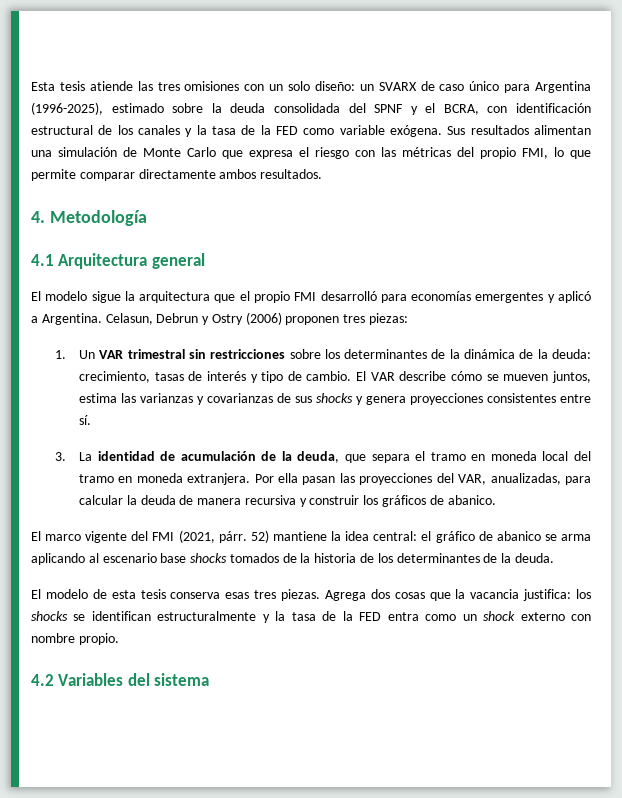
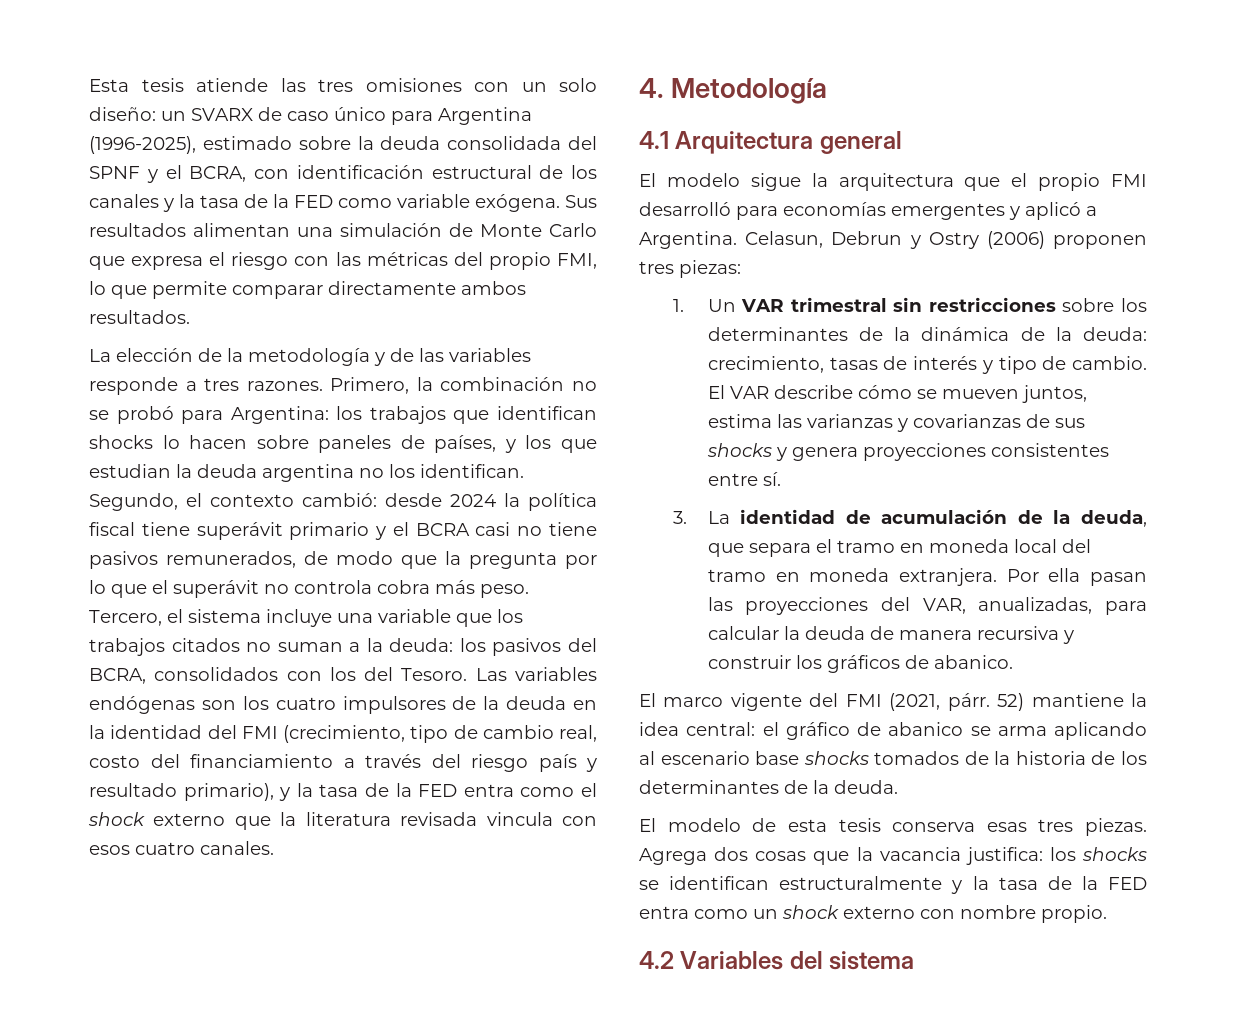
(323, 174) none -> [89,348,531,366] [89,377,597,395] [89,406,597,424] [89,435,597,453] [89,464,524,482] [89,493,597,511] [89,522,597,540] [89,551,597,569] [89,580,529,598] [89,609,523,627] [89,638,597,656] [89,667,597,684] [89,696,597,714] [89,725,597,743] [89,754,597,772] [89,783,598,801] [88,812,597,830] [89,841,274,855] // La elección de la metodología y de las variables responde a tres razones. Primero, la combinación no se probó para Argentina: los trabajos que identifican shocks lo hacen sobre paneles de países, y los que estudian la deuda argentina no los identifican. Segundo, el contexto cambió: desde 2024 la política fiscal tiene superávit primario y el BCRA casi no tiene pasivos remunerados, de modo que la pregunta por lo que el superávit no controla cobra más peso. Tercero, el sistema incluye una variable que los trabajos citados no suman a la deuda: los pasivos del BCRA, consolidados con los del Tesoro. Las variables endógenas son los cuatro impulsores de la deuda en la identidad del FMI (crecimiento, tipo de cambio real, costo del financiamiento a través del riesgo país y resultado primario), y la tasa de la FED entra como el shock externo que la literatura revisada vincula con esos cuatro canales.

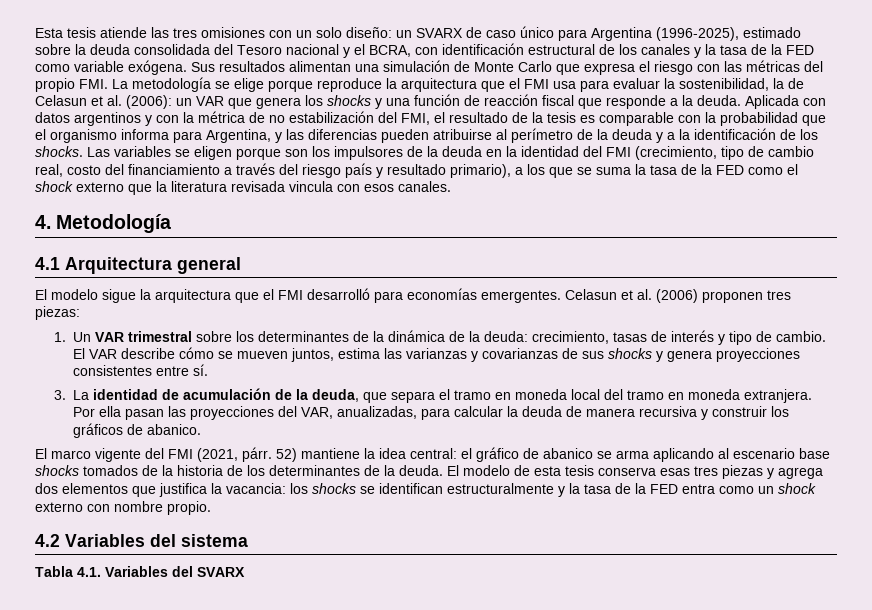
[89,166,140,179] SPNF -> [237,44,339,55] Tesoro nacional
[556,253,597,269] [89,281,526,299] [89,310,190,324] [89,348,531,366] [89,377,597,395] [89,406,597,424] [89,435,597,453] [89,464,524,482] [89,493,597,511] [89,522,597,540] [89,551,597,569] [89,580,529,598] [89,609,523,627] [89,638,597,656] [89,667,597,684] [89,696,195,714] FMI, lo que permite comparar directamente ambos resultados. // La elección de la metodología y de las variables responde a tres razones. Primero, la combinación no se probó para Argentina: los trabajos que identifican shocks lo hacen sobre paneles de países, y los que estudian la deuda argentina no los identifican. Segundo, el contexto cambió: desde 2024 la política fiscal tiene superávit primario y el BCRA casi no tiene pasivos remunerados, de modo que la pregunta por lo que el superávit no controla cobra más peso. Tercero, el sistema incluye una variable que los trabajos citados no suman a la deuda: los pasivos del BCRA, consolidados con los del Tesoro. Las variables endógenas -> [79,77,804,92] [35,94,826,109] [35,111,826,126] [35,128,818,143] [35,146,281,160] FMI. La metodología se elige porque reproduce la arquitectura que el FMI usa para evaluar la sostenibilidad, la de Celasun et al. (2006): un VAR que genera los shocks y una función de reacción fiscal que responde a la deuda. Aplicada con datos argentinos y con la métrica de no estabilización del FMI, el resultado de la tesis es comparable con la probabilidad que el organismo informa para Argentina, y las diferencias pueden atribuirse al perímetro de la deuda y a la identificación de los shocks. Las variables se eligen porque
[275,697,336,710] cuatro -> (330, 151) none
[279,783,514,801] y la tasa de la FED entra -> [515,164,744,178] a los que se suma la tasa de la FED
[135,842,195,855] cuatro -> (394, 188) none
[1038,173,1101,191] propio -> (274, 294) none
[891,202,1097,220] [639,231,979,249] emergentes y aplicó a Argentina. Celasun, Debrun y Ostry -> [481,289,652,303] emergentes. Celasun et al.
[893,297,1056,312] sin restricciones -> (193, 336) none
(898, 787) // -> (443, 470) none
[1085,818,1147,836] [639,847,1043,865] piezas. Agrega dos cosas que la vacancia justifica: -> [722,465,823,479] [35,483,286,497] piezas y agrega dos elementos que justifica la vacancia:
(915, 960) none -> [35,566,245,577] // Tabla 4.1. Variables del SVARX

